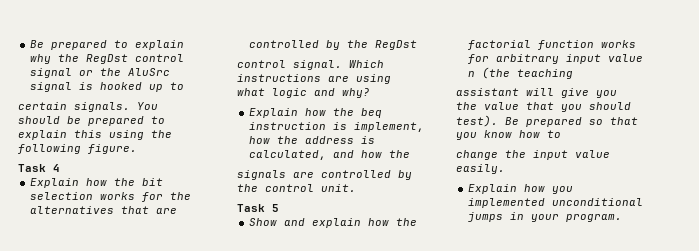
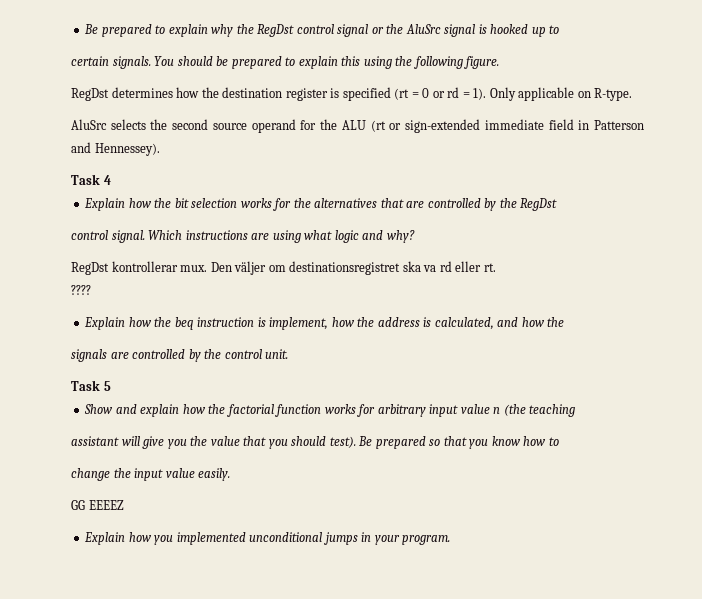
(137, 149) none -> [71,87,633,101] [71,119,645,133] [71,142,160,156] // RegDst determines how the destination register is specified (rt = 0 or rd = 1). Only applicable on R-type. // AluSrc selects the second source operand for the ALU (rt or sign-extended immediate field in Patterson and Hennessey).
(370, 93) none -> [71,261,496,275] [71,285,91,295] // RegDst kontrollerar mux. Den väljer om destinationsregistret ska va rd eller rt. // ????
(505, 169) none -> [71,500,124,510] // GG EEEEZ

